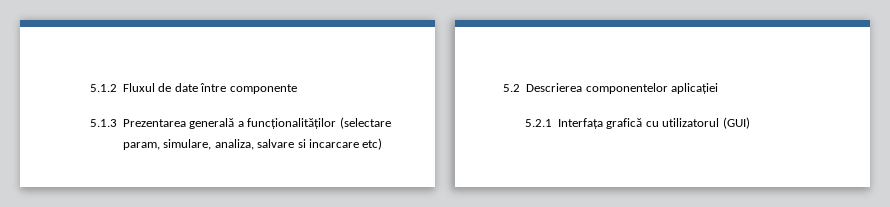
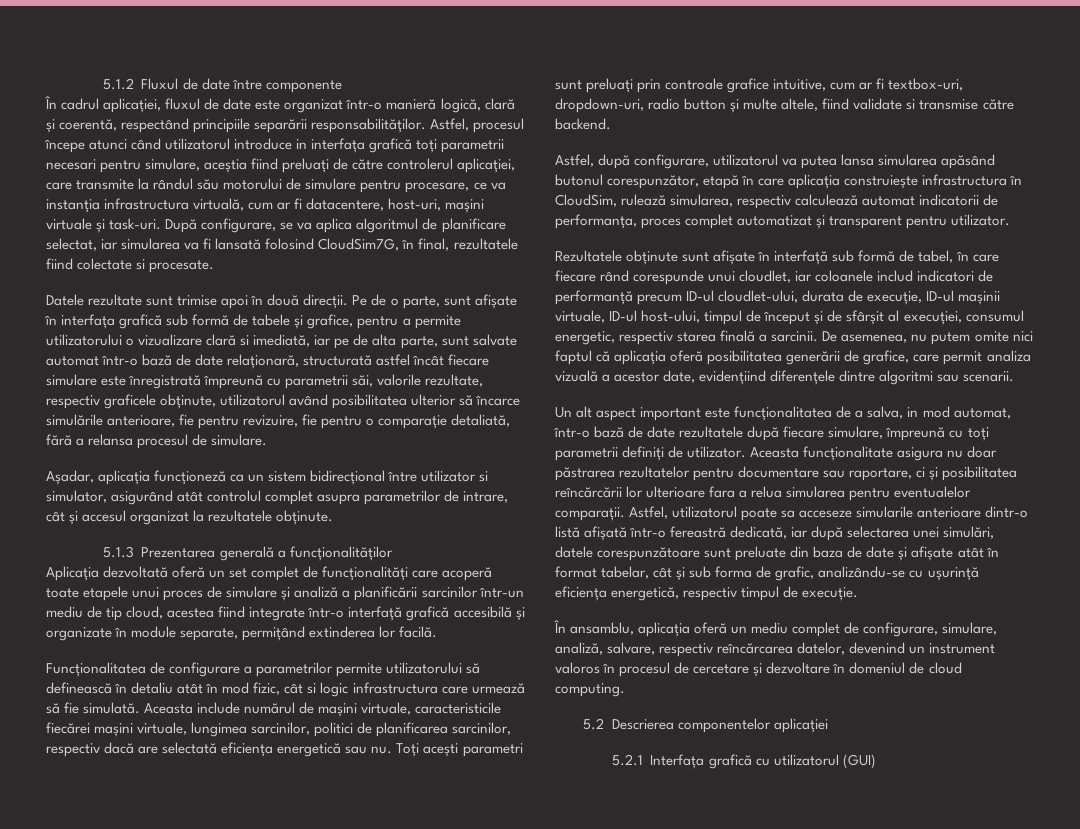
(297, 89) none -> [45,96,515,113] [46,118,525,133] [45,138,505,153] [46,158,516,173] [46,178,506,193] [46,198,485,213] [46,218,506,233] [46,238,518,251] [46,258,215,273] [46,294,517,309] [45,314,461,329] [46,334,517,349] [46,354,490,369] [46,374,484,389] [46,394,521,409] [46,414,511,429] [46,434,268,449] [46,470,489,485] [46,490,509,505] [46,510,334,525] // În cadrul aplicației, fluxul de date este organizat într-o manieră logică, clară și coerentă, respectând principiile separării responsabilităților. Astfel, procesul începe atunci când utilizatorul introduce in interfața grafică toți parametrii necesari pentru simulare, aceștia fiind preluați de către controlerul aplicației, care transmite la rândul său motorului de simulare pentru procesare, ce va instanția infrastructura virtuală, cum ar fi datacentere, host-uri, mașini virtuale și task-uri. După configurare, se va aplica algoritmul de planificare selectat, iar simularea va fi lansată folosind CloudSim7G, în final, rezultatele fiind colectate si procesate. // Datele rezultate sunt trimise apoi în două direcții. Pe de o parte, sunt afișate în interfața grafică sub formă de tabele și grafice, pentru a permite utilizatorului o vizualizare clară si imediată, iar pe de alta parte, sunt salvate automat într-o bază de date relaționară, structurată astfel încât fiecare simulare este înregistrată împreună cu parametrii săi, valorile rezultate, respectiv graficele obținute, utilizatorul având posibilitatea ulterior să încarce simulările anterioare, fie pentru revizuire, fie pentru o comparație detaliată, fără a relansa procesul de simulare. // Așadar, aplicația funcționeză ca un sistem bidirecțional între utilizator si simulator, asigurând atât controlul complet asupra parametrilor de intrare, cât și accesul organizat la rezultatele obținute.
[339,117,391,129] [123,138,383,150] (selectare param, simulare, analiza, salvare si incarcare etc) -> [46,566,493,581] [46,586,524,601] [46,606,525,621] [46,626,438,641] [46,662,481,677] [46,682,525,697] [46,702,502,717] [46,722,512,737] [46,742,523,757] [555,78,964,93] [555,98,1014,113] [555,118,611,130] [555,154,996,169] [555,174,1023,189] [555,194,999,209] [555,214,1011,229] [555,250,999,265] [555,270,994,285] [555,290,1001,305] [555,310,1024,325] [555,330,1033,345] [555,350,1031,365] [555,370,1015,385] [555,406,1011,421] [554,426,989,441] [555,446,998,461] [555,466,1018,481] [555,486,972,501] [555,506,1029,521] [555,526,995,541] [555,546,999,561] [555,566,979,581] [555,586,859,601] [554,620,998,637] [555,642,996,657] [555,662,962,677] [555,683,625,697] // Aplicația dezvoltată oferă un set complet de funcționalități care acoperă toate etapele unui proces de simulare și analiză a planificării sarcinilor într-un mediu de tip cloud, acestea fiind integrate într-o interfață grafică accesibilă și organizate în module separate, permițând extinderea lor facilă. // Funcționalitatea de configurare a parametrilor permite utilizatorului să definească în detaliu atât în mod fizic, cât si logic infrastructura care urmează să fie simulată. Aceasta include numărul de mașini virtuale, caracteristicile fiecărei mașini virtuale, lungimea sarcinilor, politici de planificarea sarcinilor, respectiv dacă are selectată eficiența energetică sau nu. Toți acești parametri sunt preluați prin controale grafice intuitive, cum ar fi textbox-uri, dropdown-uri, radio button și multe altele, fiind validate si transmise către backend. // Astfel, după configurare, utilizatorul va putea lansa simularea apăsând butonul corespunzător, etapă în care aplicația construiește infrastructura în CloudSim, rulează simularea, respectiv calculează automat indicatorii de performanța, proces complet automatizat și transparent pentru utilizator. // Rezultatele obținute sunt afișate în interfață sub formă de tabel, în care fiecare rând corespunde unui cloudlet, iar coloanele includ indicatori de performanță precum ID-ul cloudlet-ului, durata de execuție, ID-ul mașinii virtuale, ID-ul host-ului, timpul de început și de sfârșit al execuției, consumul energetic, respectiv starea finală a sarcinii. De asemenea, nu putem omite nici faptul că aplicația oferă posibilitatea generării de grafice, care permit analiza vizuală a acestor date, evidențiind diferențele dintre algoritmi sau scenarii. // Un alt aspect important este funcționalitatea de a salva, in mod automat, într-o bază de date rezultatele după fiecare simulare, împreună cu toți parametrii definiți de utilizator. Aceasta funcționalitate asigura nu doar păstrarea rezultatelor pentru documentare sau raportare, ci și posibilitatea reîncărcării lor ulterioare fara a relua simularea pentru eventualelor comparații. Astfel, utilizatorul poate sa acceseze simularile anterioare dintr-o listă afișată într-o fereastră dedicată, iar după selectarea unei simulări, datele corespunzătoare sunt preluate din baza de date și afișate atât în format tabelar, cât și sub forma de grafic, analizându-se cu ușurință eficiența energetică, respectiv timpul de execuție. // În ansamblu, aplicația oferă un mediu complet de configurare, simulare, analiză, salvare, respectiv reîncărcarea datelor, devenind un instrument valoros în procesul de cercetare și dezvoltare în domeniul de cloud computing.

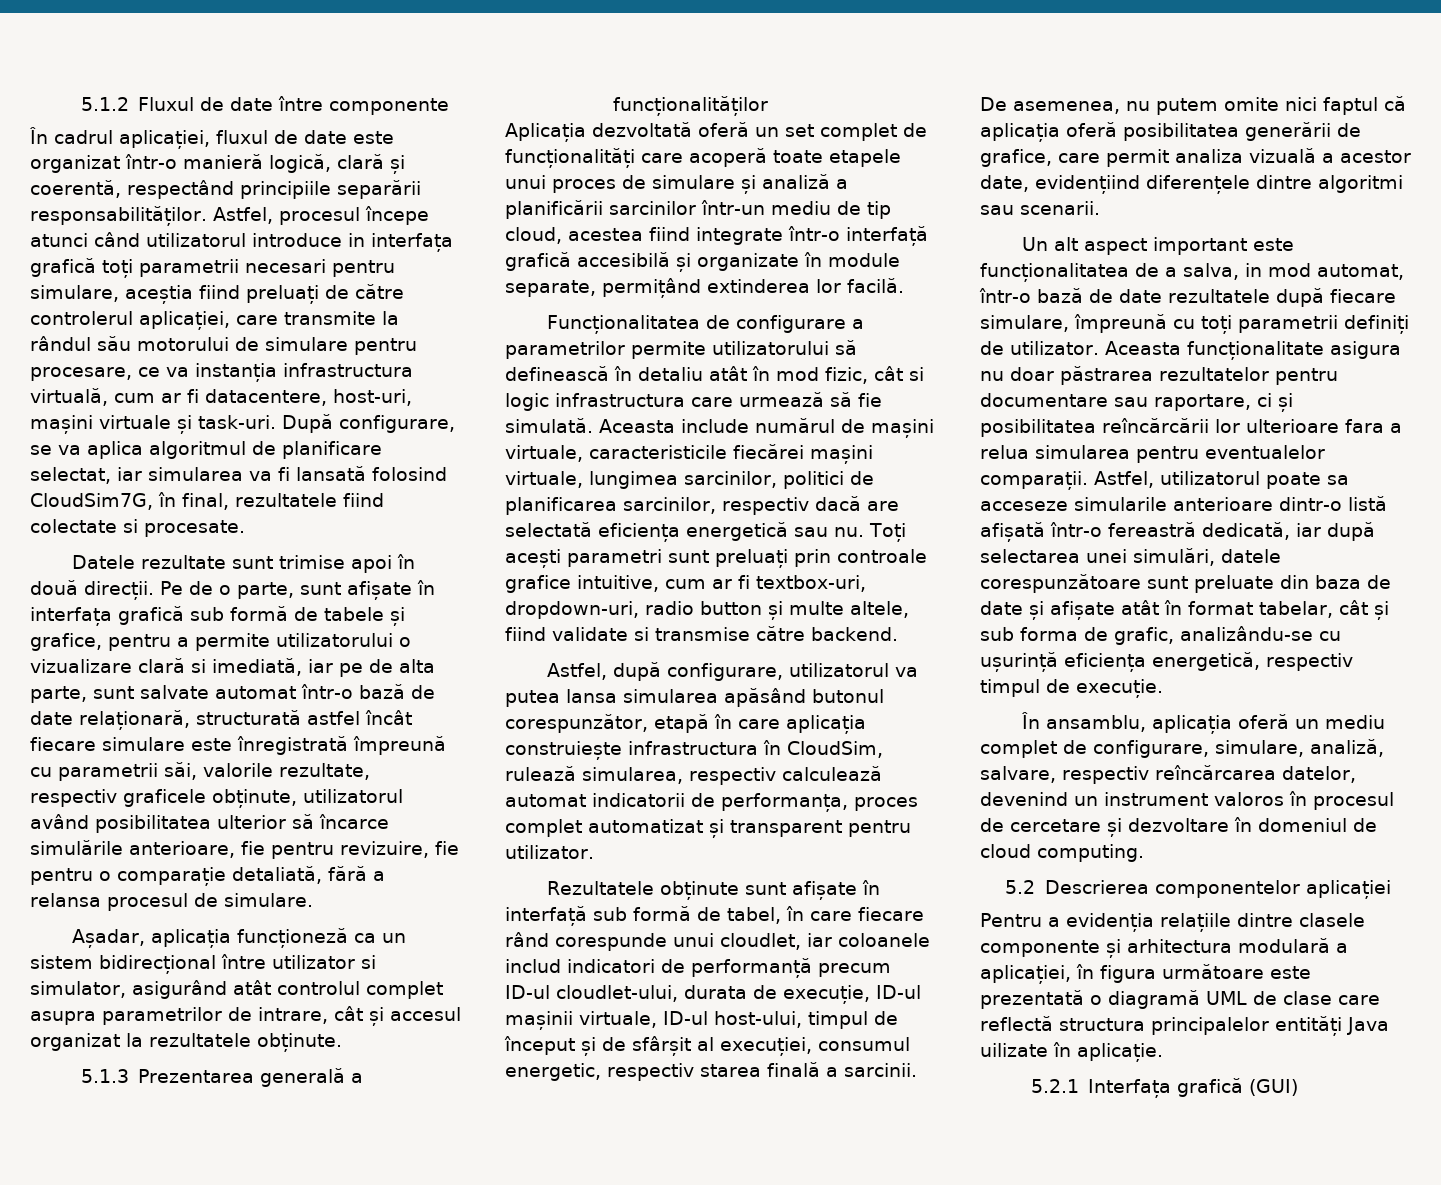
(829, 725) none -> [980,913,1365,932] [980,938,1348,958] [980,964,1311,984] [980,990,1380,1009] [980,1016,1389,1036] [980,1042,1163,1062] // Pentru a evidenția relațiile dintre clasele componente și arhitectura modulară a aplicației, în figura următoare este prezentată o diagramă UML de clase care reflectă structura principalelor entități Java uilizate în aplicație.
[755,754,839,766] cu utilizatorul -> (1244, 1087) none

